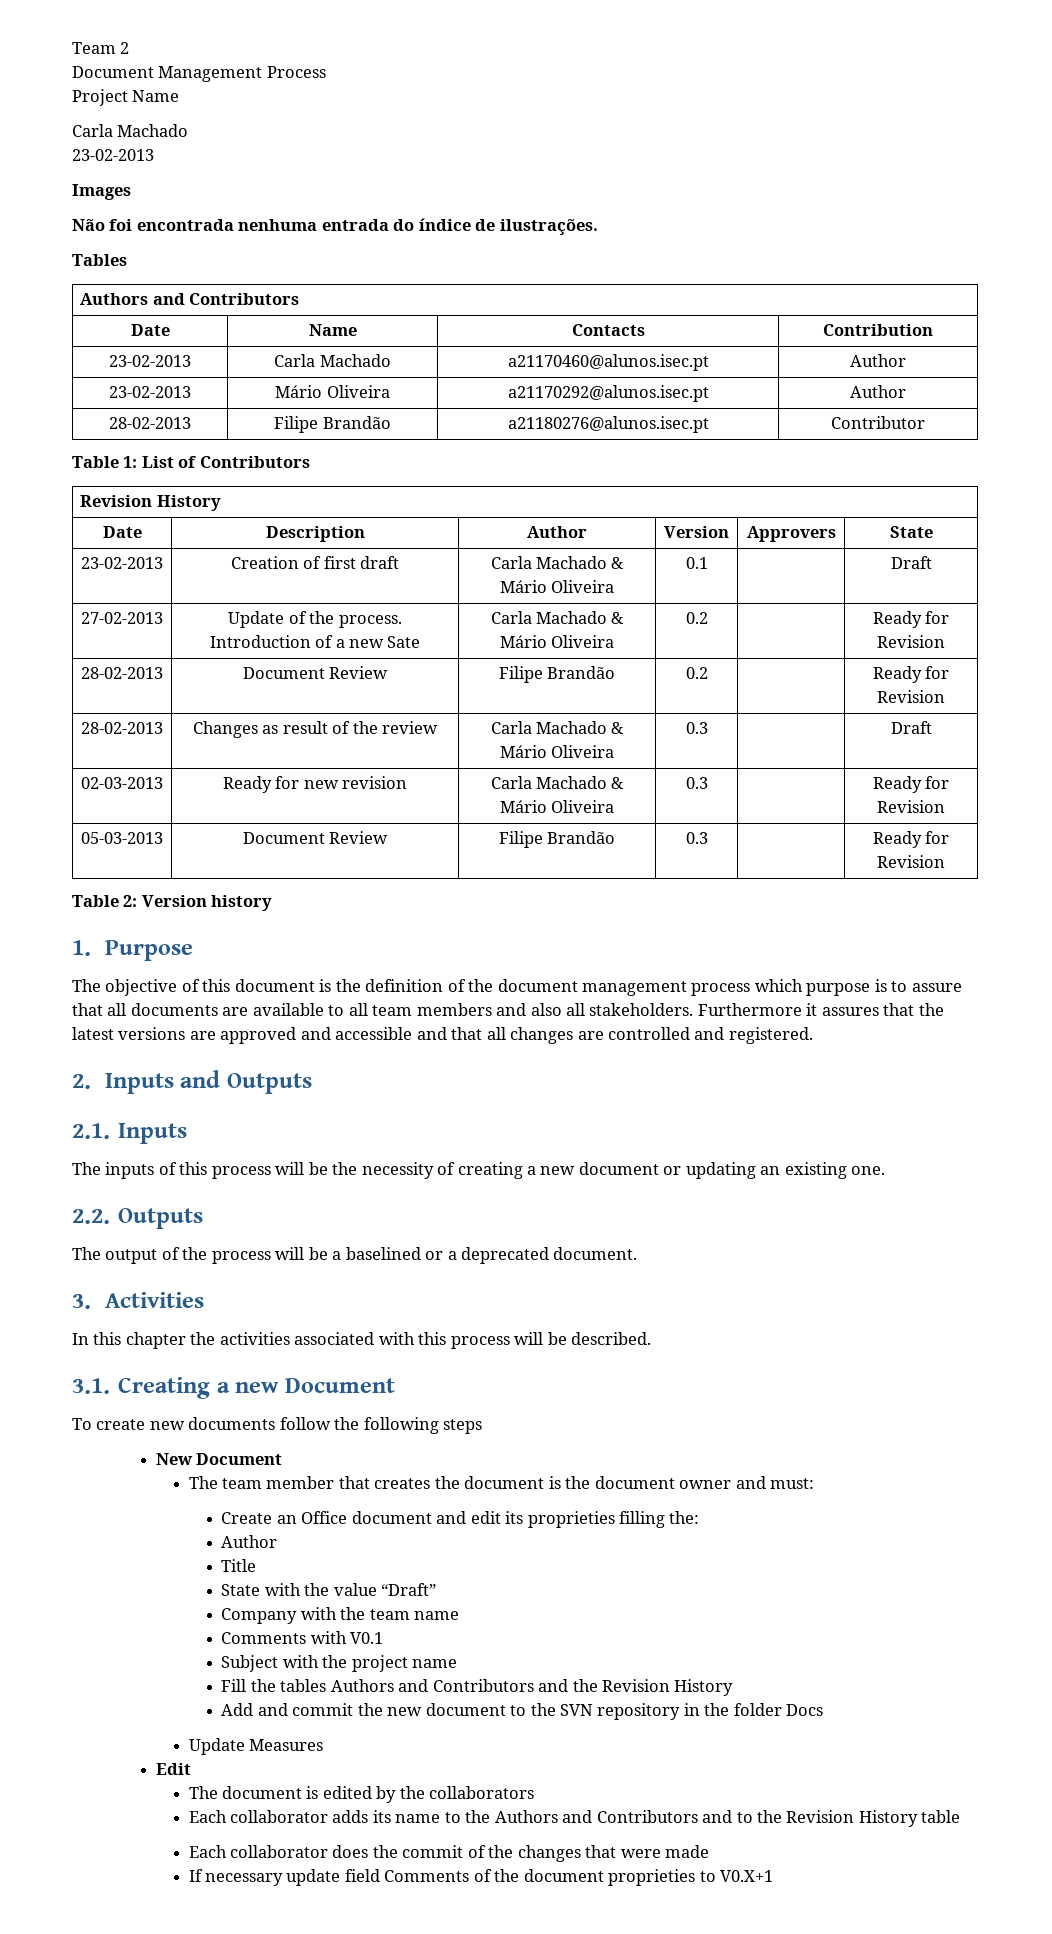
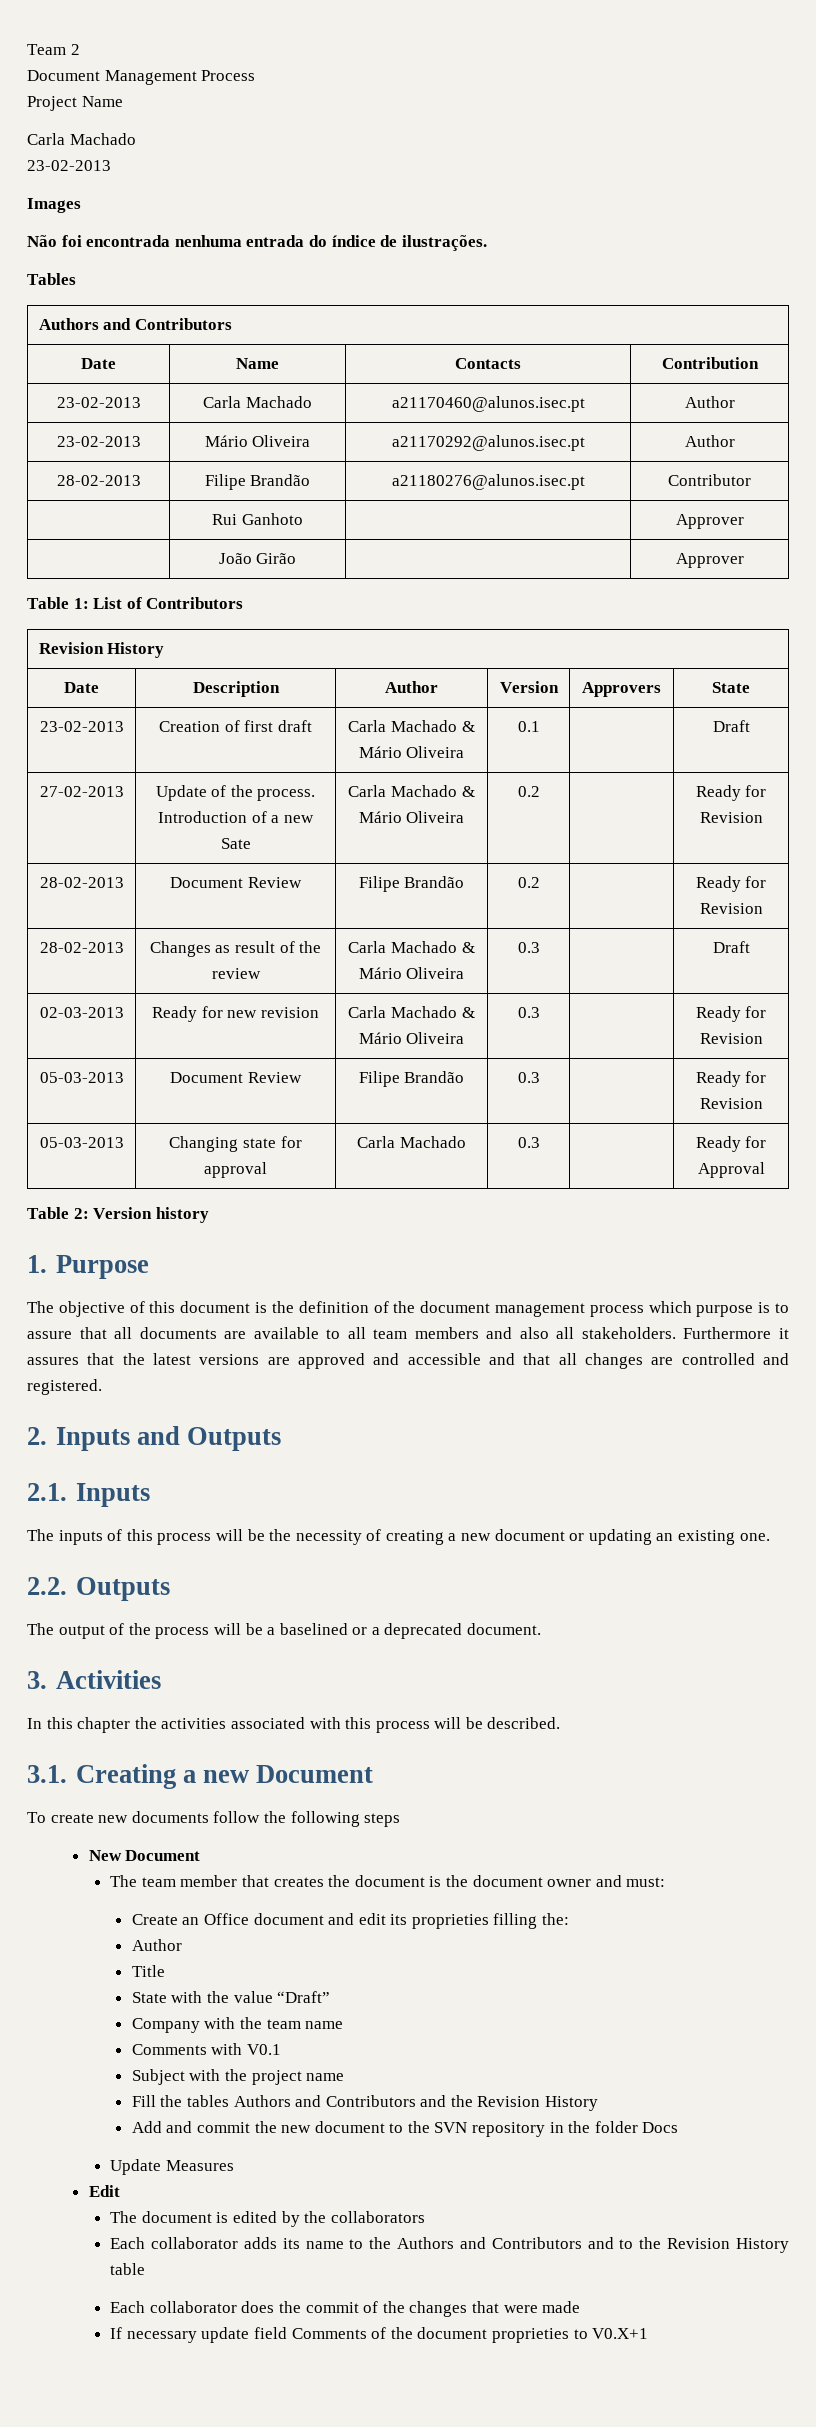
(925, 422) none -> [212,513,303,525] [675,514,744,529] [218,553,297,564] [675,553,744,568] // | Rui Ganhoto | | Approver // | João Girão | | Approver
(945, 861) none -> [39,1137,124,1148] [169,1136,302,1152] [204,1162,267,1178] [357,1136,466,1148] [517,1137,540,1148] [695,1136,767,1152] [697,1162,765,1178] // 05-03-2013 | Changing state for approval | Carla Machado | 0.3 | | Ready for Approval

